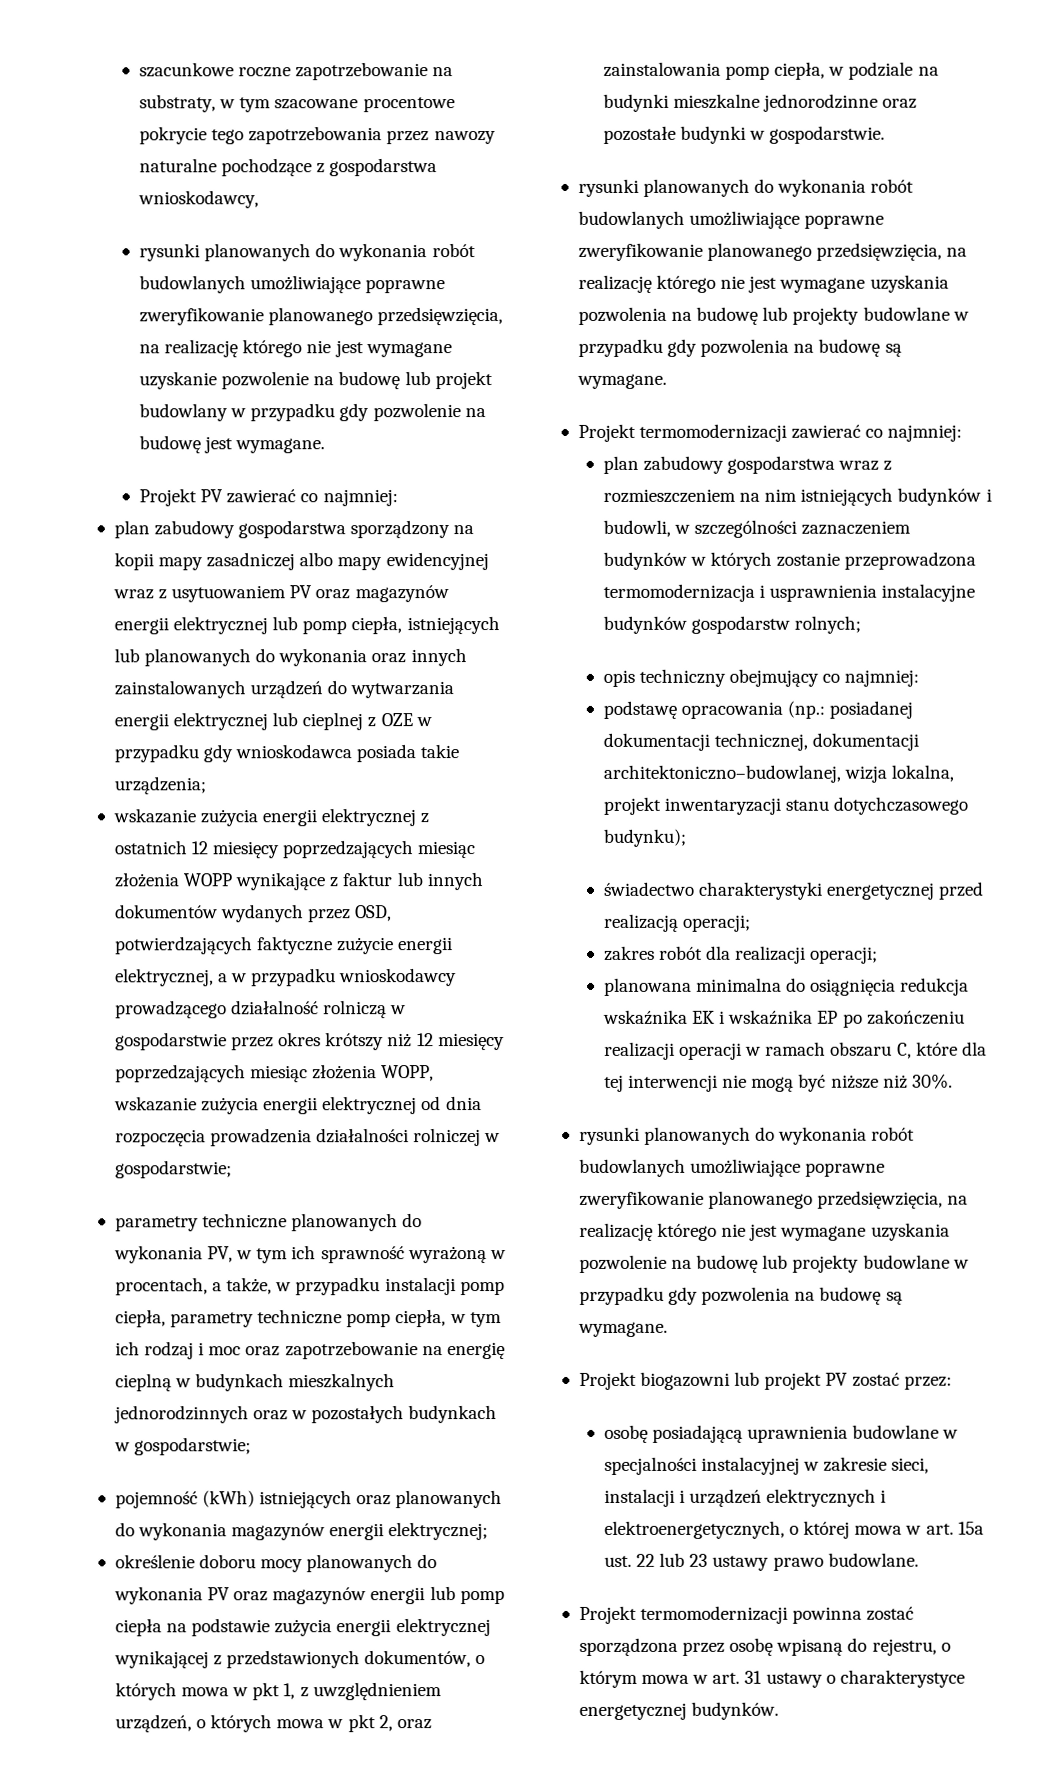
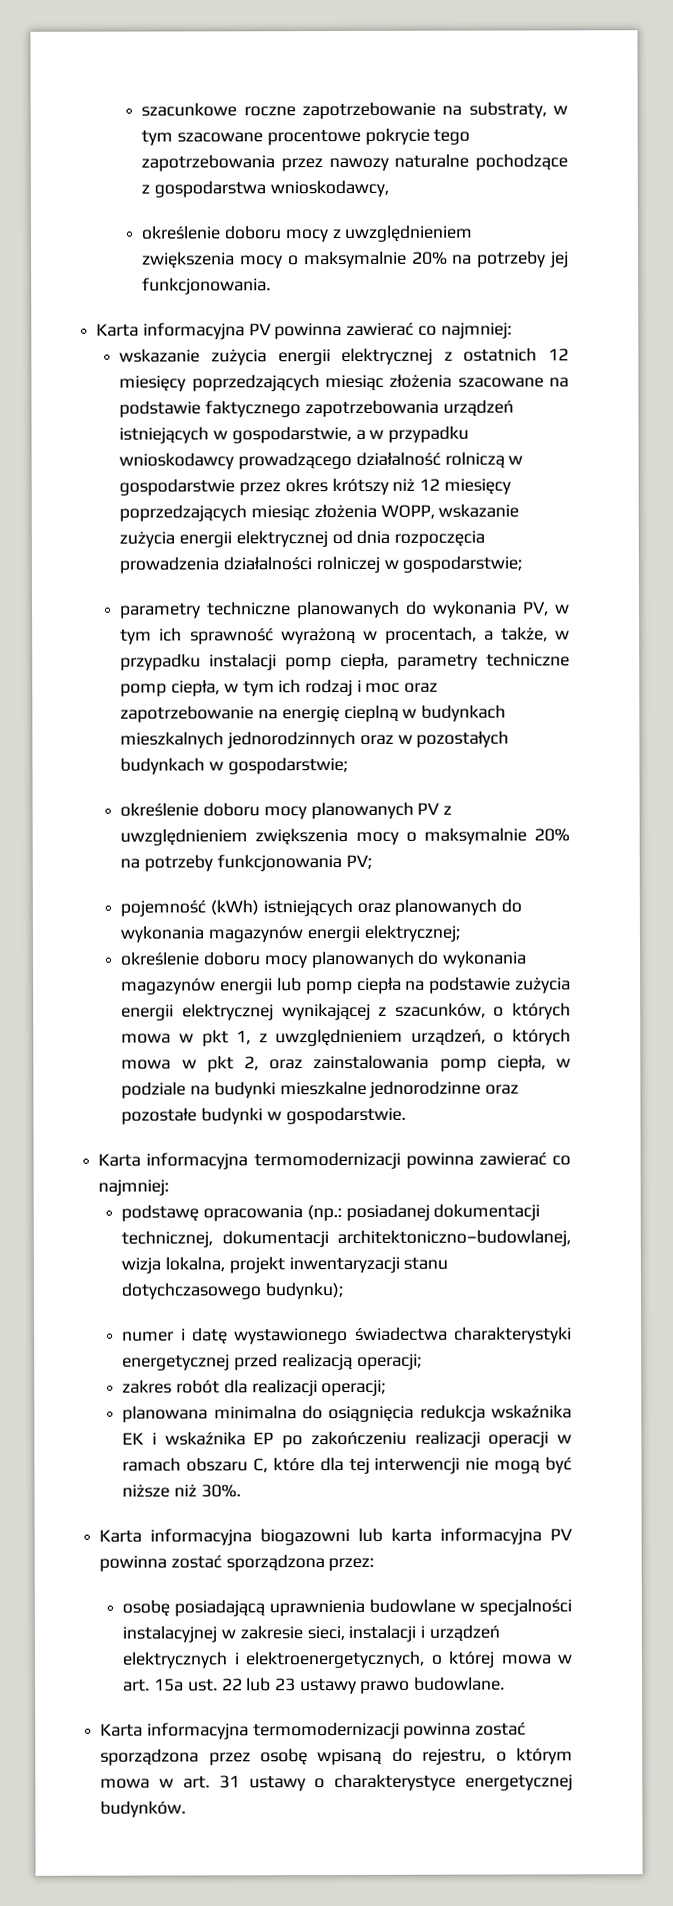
[139,243,476,262] [139,275,446,294] [139,307,504,326] [139,339,452,358] [139,371,493,390] [139,403,486,422] [139,435,326,454] [139,488,398,507] [113,520,475,539] [113,552,489,571] [112,585,449,603] [113,616,500,635] [113,648,467,667] [113,680,455,699] [113,712,432,731] [113,744,460,763] [113,776,206,795] rysunki planowanych do wykonania robót budowlanych umożliwiające poprawne zweryfikowanie planowanego przedsięwzięcia, na realizację którego nie jest wymagane uzyskanie pozwolenie na budowę lub projekt budowlany w przypadku gdy pozwolenie na budowę jest wymagane. // Projekt PV zawierać co najmniej: // plan zabudowy gospodarstwa sporządzony na kopii mapy zasadniczej albo mapy ewidencyjnej wraz z usytuowaniem PV oraz magazynów energii elektrycznej lub pomp ciepła, istniejących lub planowanych do wykonania oraz innych zainstalowanych urządzeń do wytwarzania energii elektrycznej lub cieplnej z OZE w przypadku gdy wnioskodawca posiada takie urządzenia; -> [141,224,474,243] [142,250,569,269] [142,277,272,295] [96,322,512,340] określenie doboru mocy z uwzględnieniem zwiększenia mocy o maksymalnie 20% na potrzeby jej funkcjonowania. // Karta informacyjna PV powinna zawierać co najmniej:
[183,872,484,891] [114,904,393,923] [114,936,454,955] [114,968,214,987] WOPP wynikające z faktur lub innych dokumentów wydanych przez OSD, potwierdzających faktyczne zużycie energii elektrycznej, -> [457,377,569,388] [119,399,514,418] [119,425,352,444] szacowane na podstawie faktycznego zapotrzebowania urządzeń istniejących w gospodarstwie,
(252, 1446) none -> [120,801,452,820] [120,827,570,846] [120,853,372,872] // określenie doboru mocy planowanych PV z uwzględnieniem zwiększenia mocy o maksymalnie 20% na potrzeby funkcjonowania PV;
[207,1587,269,1602] PV oraz -> (527, 959) none
[226,1650,472,1669] przedstawionych dokumentów, -> [394,1002,486,1018] szacunków,
[577,178,915,197] [577,210,885,229] [577,242,968,261] [577,274,949,293] [577,306,969,325] [577,338,902,357] [576,373,667,389] [577,423,963,442] [602,455,893,474] [602,487,992,506] [602,519,912,538] [602,551,977,570] [602,583,976,602] [602,615,862,634] [602,668,820,687] rysunki planowanych do wykonania robót budowlanych umożliwiające poprawne zweryfikowanie planowanego przedsięwzięcia, na realizację którego nie jest wymagane uzyskania pozwolenia na budowę lub projekty budowlane w przypadku gdy pozwolenia na budowę są wymagane. // Projekt termomodernizacji zawierać co najmniej: // plan zabudowy gospodarstwa wraz z rozmieszczeniem na nim istniejących budynków i budowli, w szczególności zaznaczeniem budynków w których zostanie przeprowadzona termomodernizacja i usprawnienia instalacyjne budynków gospodarstw rolnych; // opis techniczny obejmujący -> [98,1151,547,1170] Karta informacyjna termomodernizacji powinna zawierać
[602,881,695,896] świadectwo -> [122,1326,448,1345] numer i datę wystawionego świadectwa
[578,1126,916,1145] [578,1158,886,1177] [578,1190,969,1209] [578,1222,950,1241] [578,1254,969,1273] [578,1286,903,1305] [577,1321,668,1337] [578,1371,900,1390] rysunki planowanych do wykonania robót budowlanych umożliwiające poprawne zweryfikowanie planowanego przedsięwzięcia, na realizację którego nie jest wymagane uzyskania pozwolenie na budowę lub projekty budowlane w przypadku gdy pozwolenia na budowę są wymagane. // Projekt biogazowni lub projekt PV zostać -> [99,1527,573,1546] [99,1554,325,1572] Karta informacyjna biogazowni lub karta informacyjna PV powinna zostać sporządzona
[578,1605,637,1624] Projekt -> [100,1722,249,1740] Karta informacyjna

